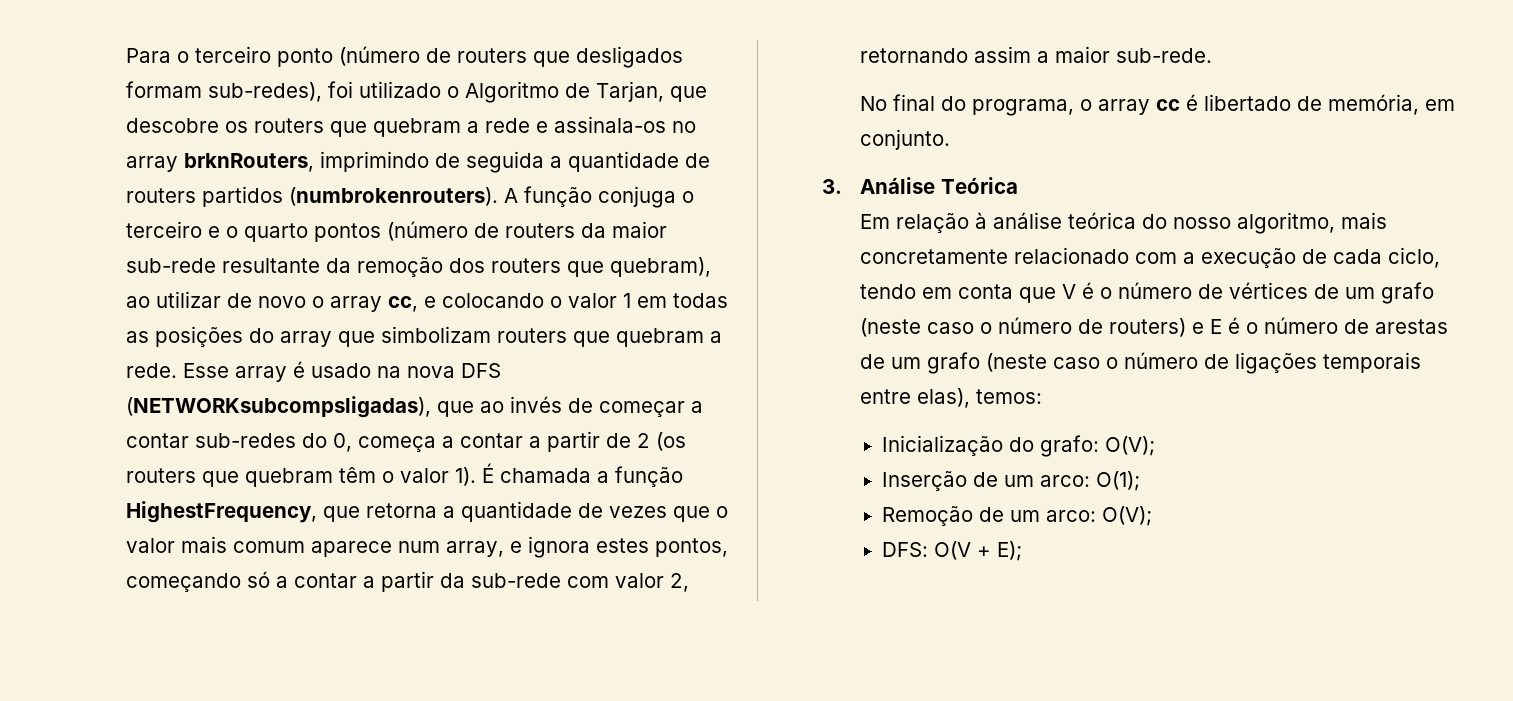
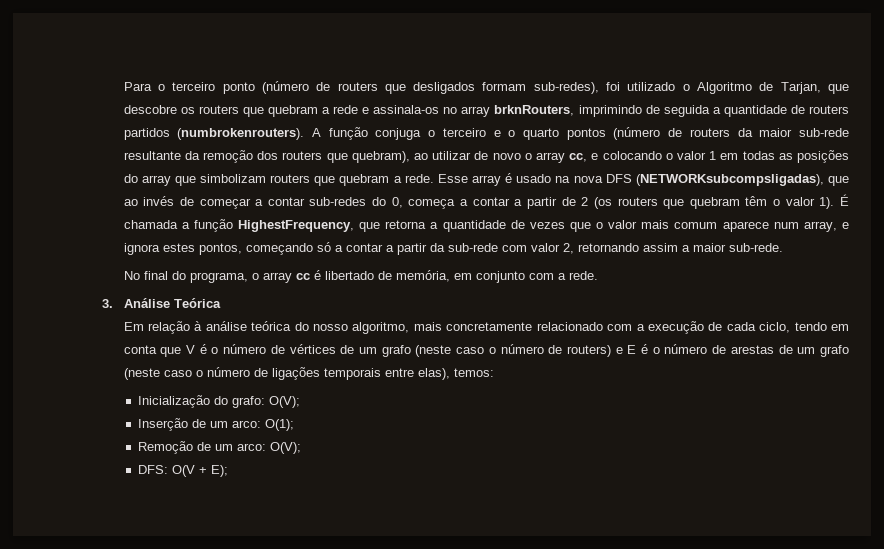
[859,129,950,150] conjunto. -> [475,271,598,283] conjunto com a rede.

